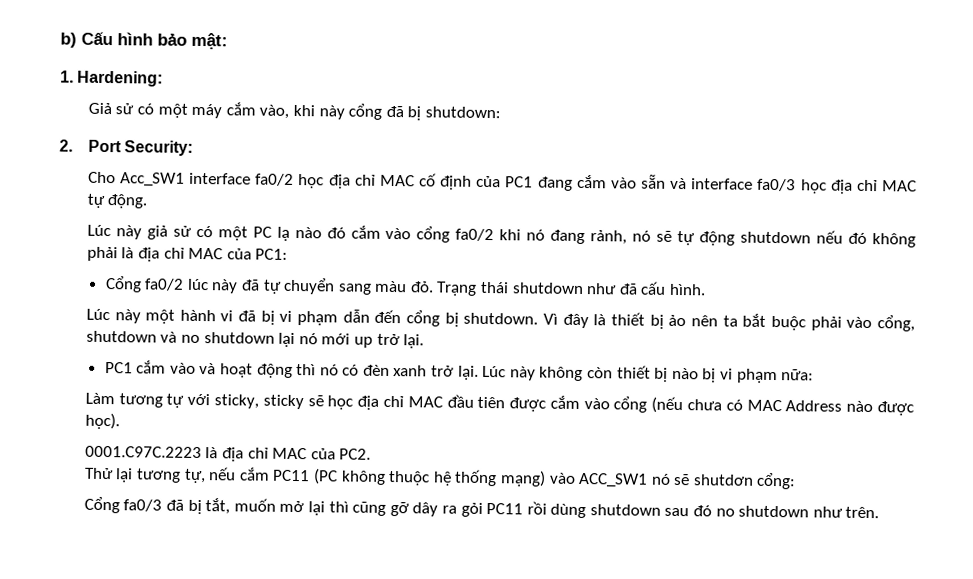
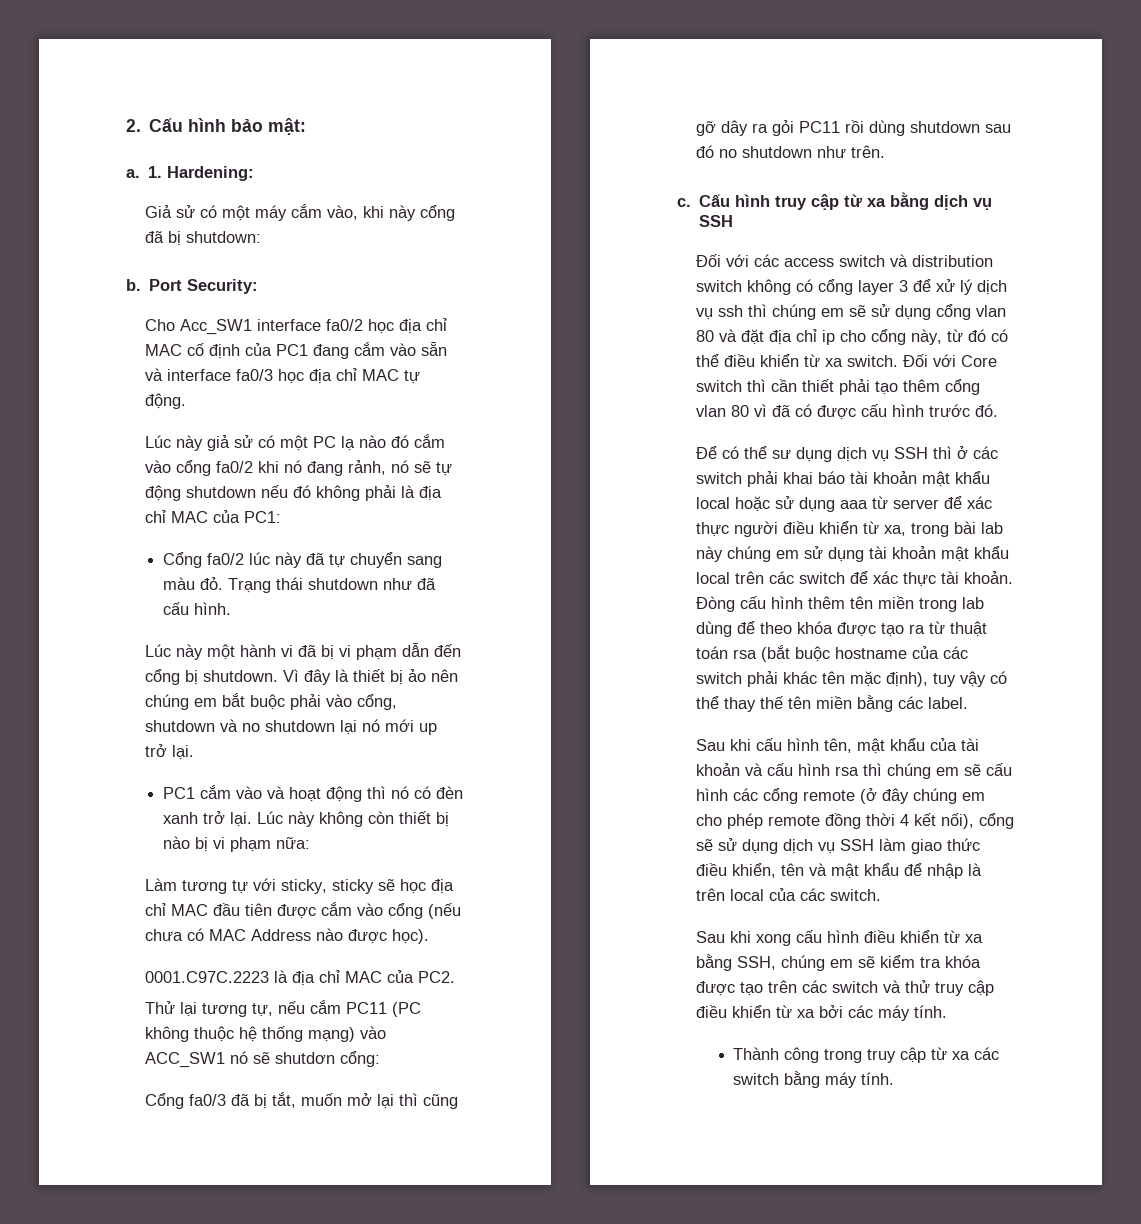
[60,32,77,48] b) -> [126,119,141,132] 2.
(228, 41) none -> [126,169,140,178] a.
[59,139,73,152] 2. -> [126,279,141,291] b.
[722,315,738,327] ta -> [145,694,218,710] chúng em
(880, 512) none -> [677,192,993,210] [699,215,734,227] [696,254,994,267] [696,279,1008,295] [696,304,1007,320] [696,329,1009,345] [696,354,998,367] [696,379,981,395] [696,404,999,420] [696,446,999,462] [696,471,991,487] [696,496,993,512] [696,521,1004,537] [696,546,1010,562] [696,571,1014,587] [696,596,985,612] [696,621,988,637] [696,645,969,662] [696,671,1008,687] [696,695,969,712] [696,738,980,754] [696,763,1013,779] [696,788,986,804] [696,813,1015,829] [696,838,981,854] [696,863,983,879] [696,888,882,901] [696,930,984,946] [696,954,982,971] [696,980,995,996] [696,1005,948,1021] [733,1047,1000,1063] [733,1071,895,1088] // c. Cấu hình truy cập từ xa bằng dịch vụ SSH // Đối với các access switch và distribution switch không có cổng layer 3 để xử lý dịch vụ ssh thì chúng em sẽ sử dụng cổng vlan 80 và đặt địa chỉ ip cho cổng này, từ đó có thể điều khiển từ xa switch. Đối với Core switch thì cần thiết phải tạo thêm cổng vlan 80 vì đã có được cấu hình trước đó. // Để có thể sư dụng dịch vụ SSH thì ở các switch phải khai báo tài khoản mật khẩu local hoặc sử dụng aaa từ server để xác thực người điều khiển từ xa, trong bài lab này chúng em sử dụng tài khoản mật khẩu local trên các switch để xác thực tài khoản. Đòng cấu hình thêm tên miền trong lab dùng để theo khóa được tạo ra từ thuật toán rsa (bắt buộc hostname của các switch phải khác tên mặc định), tuy vậy có thể thay thế tên miền bằng các label. // Sau khi cấu hình tên, mật khẩu của tài khoản và cấu hình rsa thì chúng em sẽ cấu hình các cổng remote (ở đây chúng em cho phép remote đồng thời 4 kết nối), cổng sẽ sử dụng dịch vụ SSH làm giao thức điều khiển, tên và mật khẩu để nhập là trên local của các switch. // Sau khi xong cấu hình điều khiển từ xa bằng SSH, chúng em sẽ kiểm tra khóa được tạo trên các switch và thử truy cập điều khiển từ xa bởi các máy tính. // Thành công trong truy cập từ xa các switch bằng máy tính.

